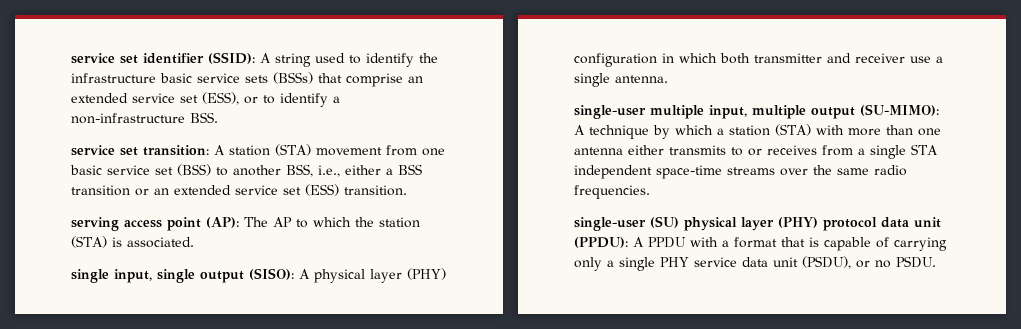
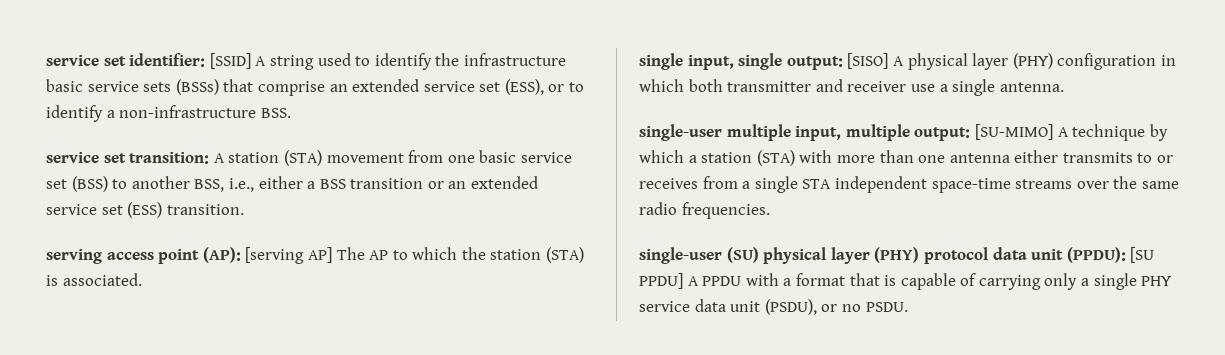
[71,52,255,64] service set identifier (SSID): -> [46,53,251,69] service set identifier: [SSID]
(239, 222) none -> [245,247,332,264] [serving AP]
[200,268,294,283] output (SISO): -> [786,53,889,70] output: [SISO]
[811,104,939,119] output (SU-MIMO): -> [914,124,1053,141] output: [SU-MIMO]
(628, 242) none -> [1130,247,1155,263] [639,273,683,289] [SU PPDU]

